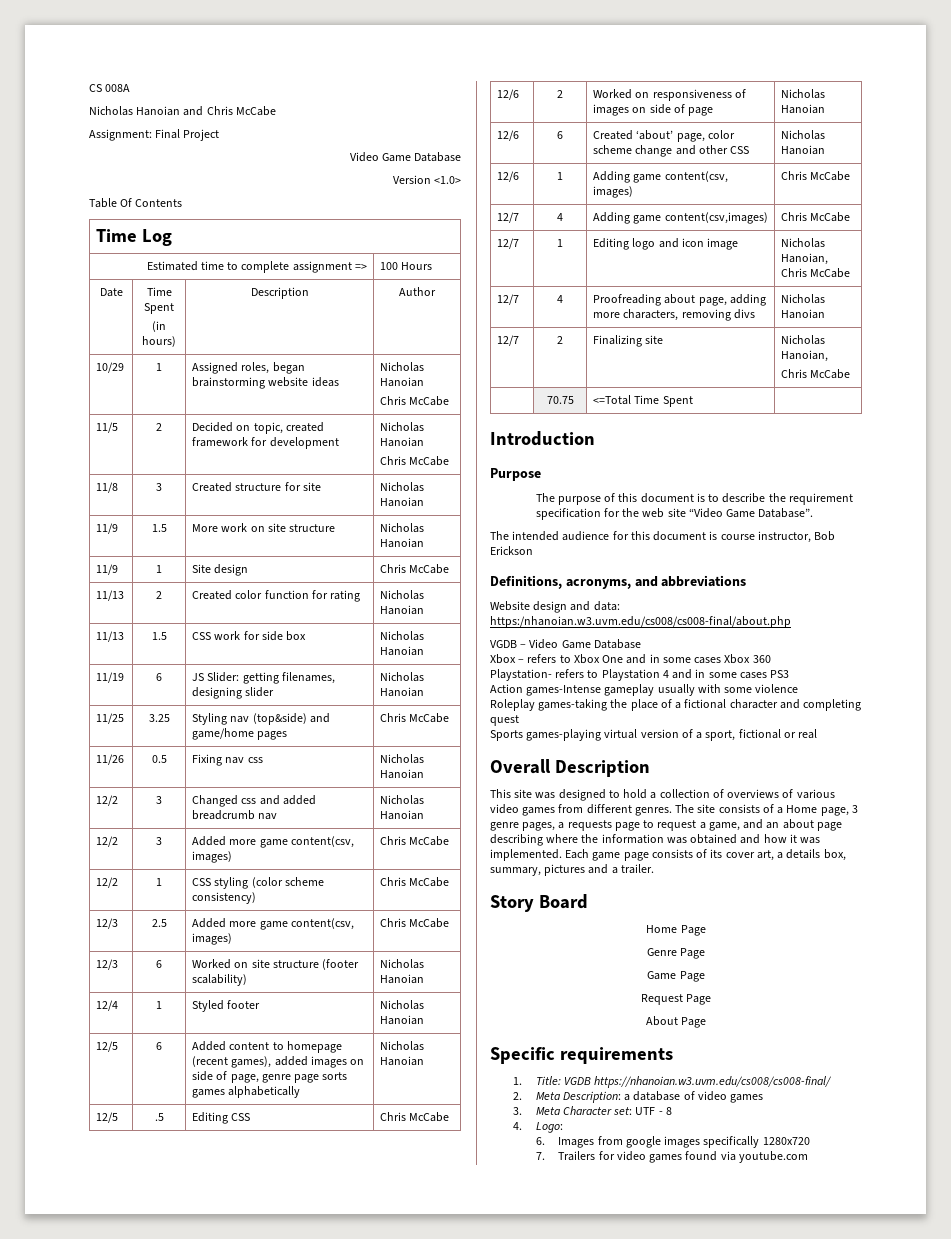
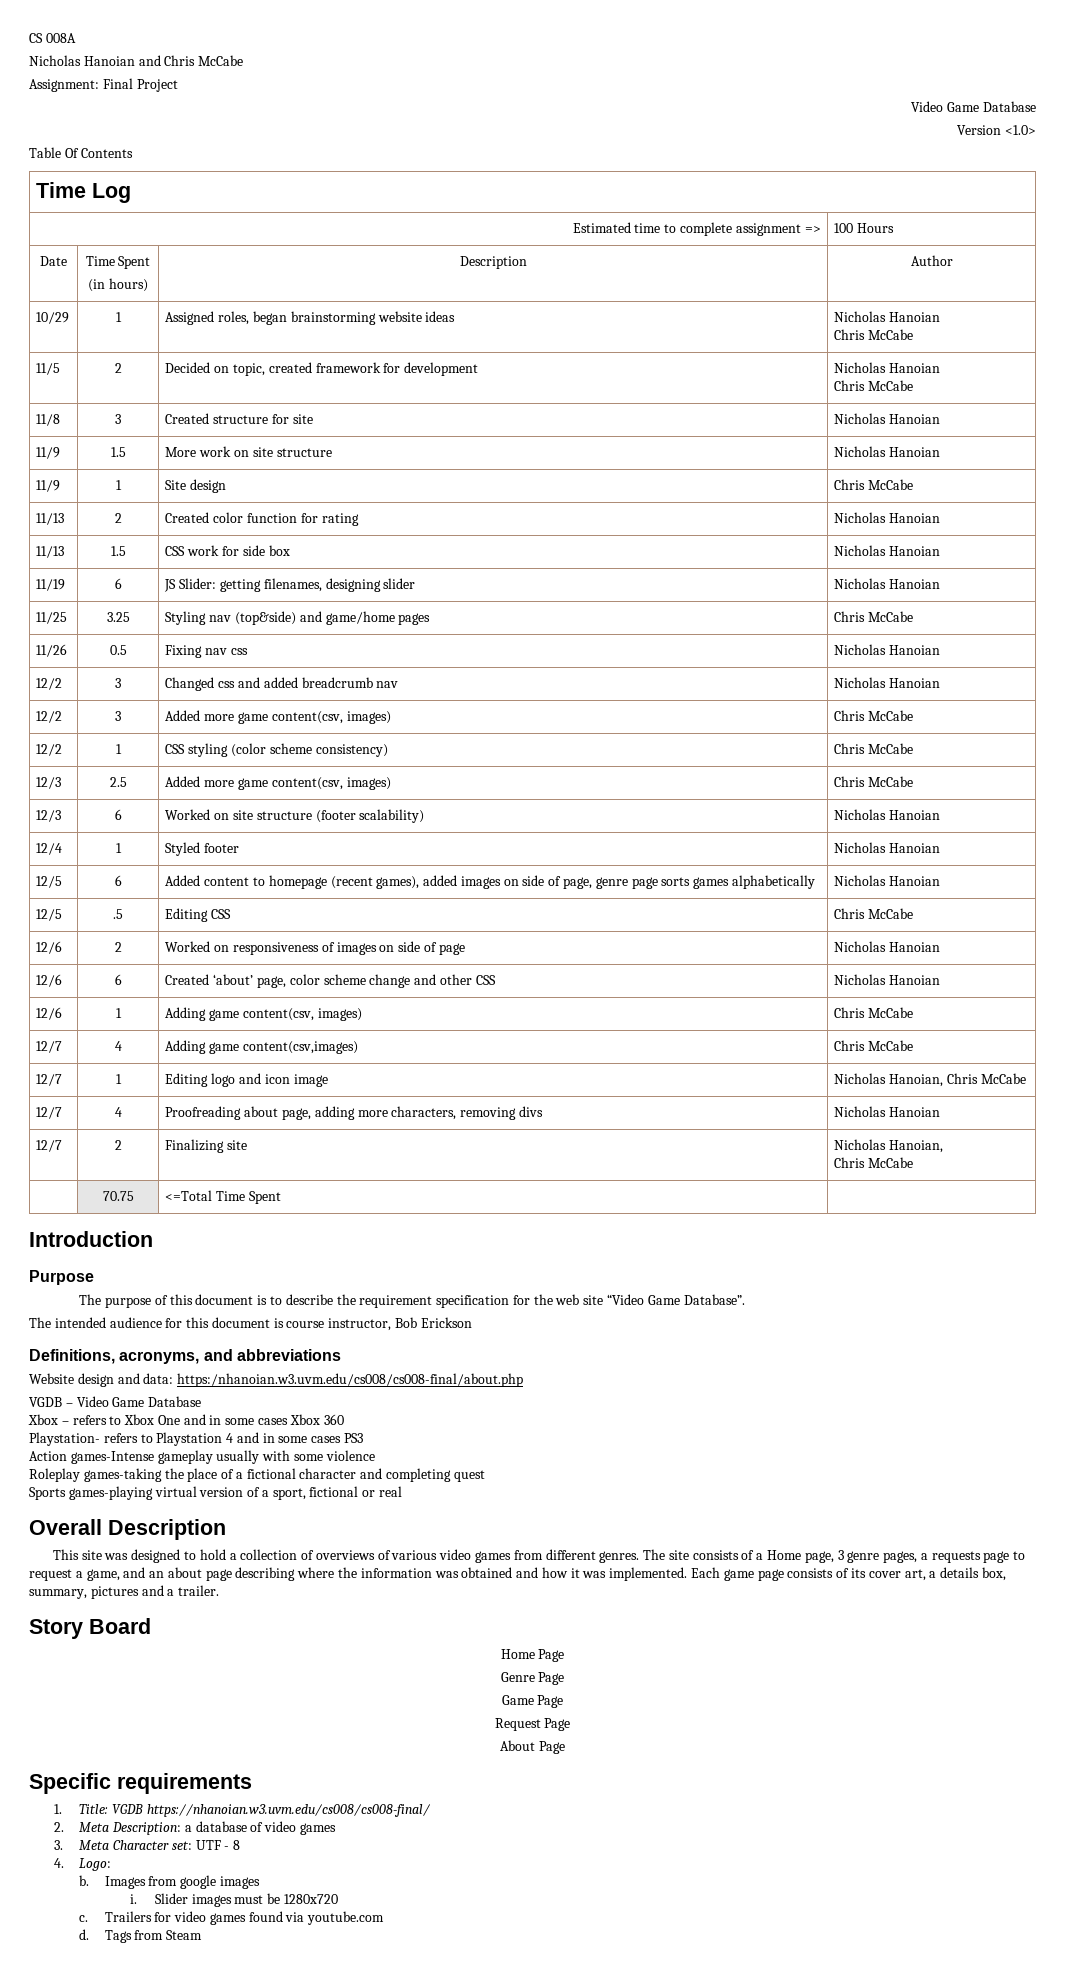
[535,1137,545,1145] 6. -> [79,1875,90,1886] b.
[703,1136,760,1148] specifically -> [129,1893,281,1907] // i. Slider images must be
[535,1152,545,1160] 7. -> [79,1915,89,1922] c.
(808, 1157) none -> [79,1929,203,1943] // d. Tags from Steam

